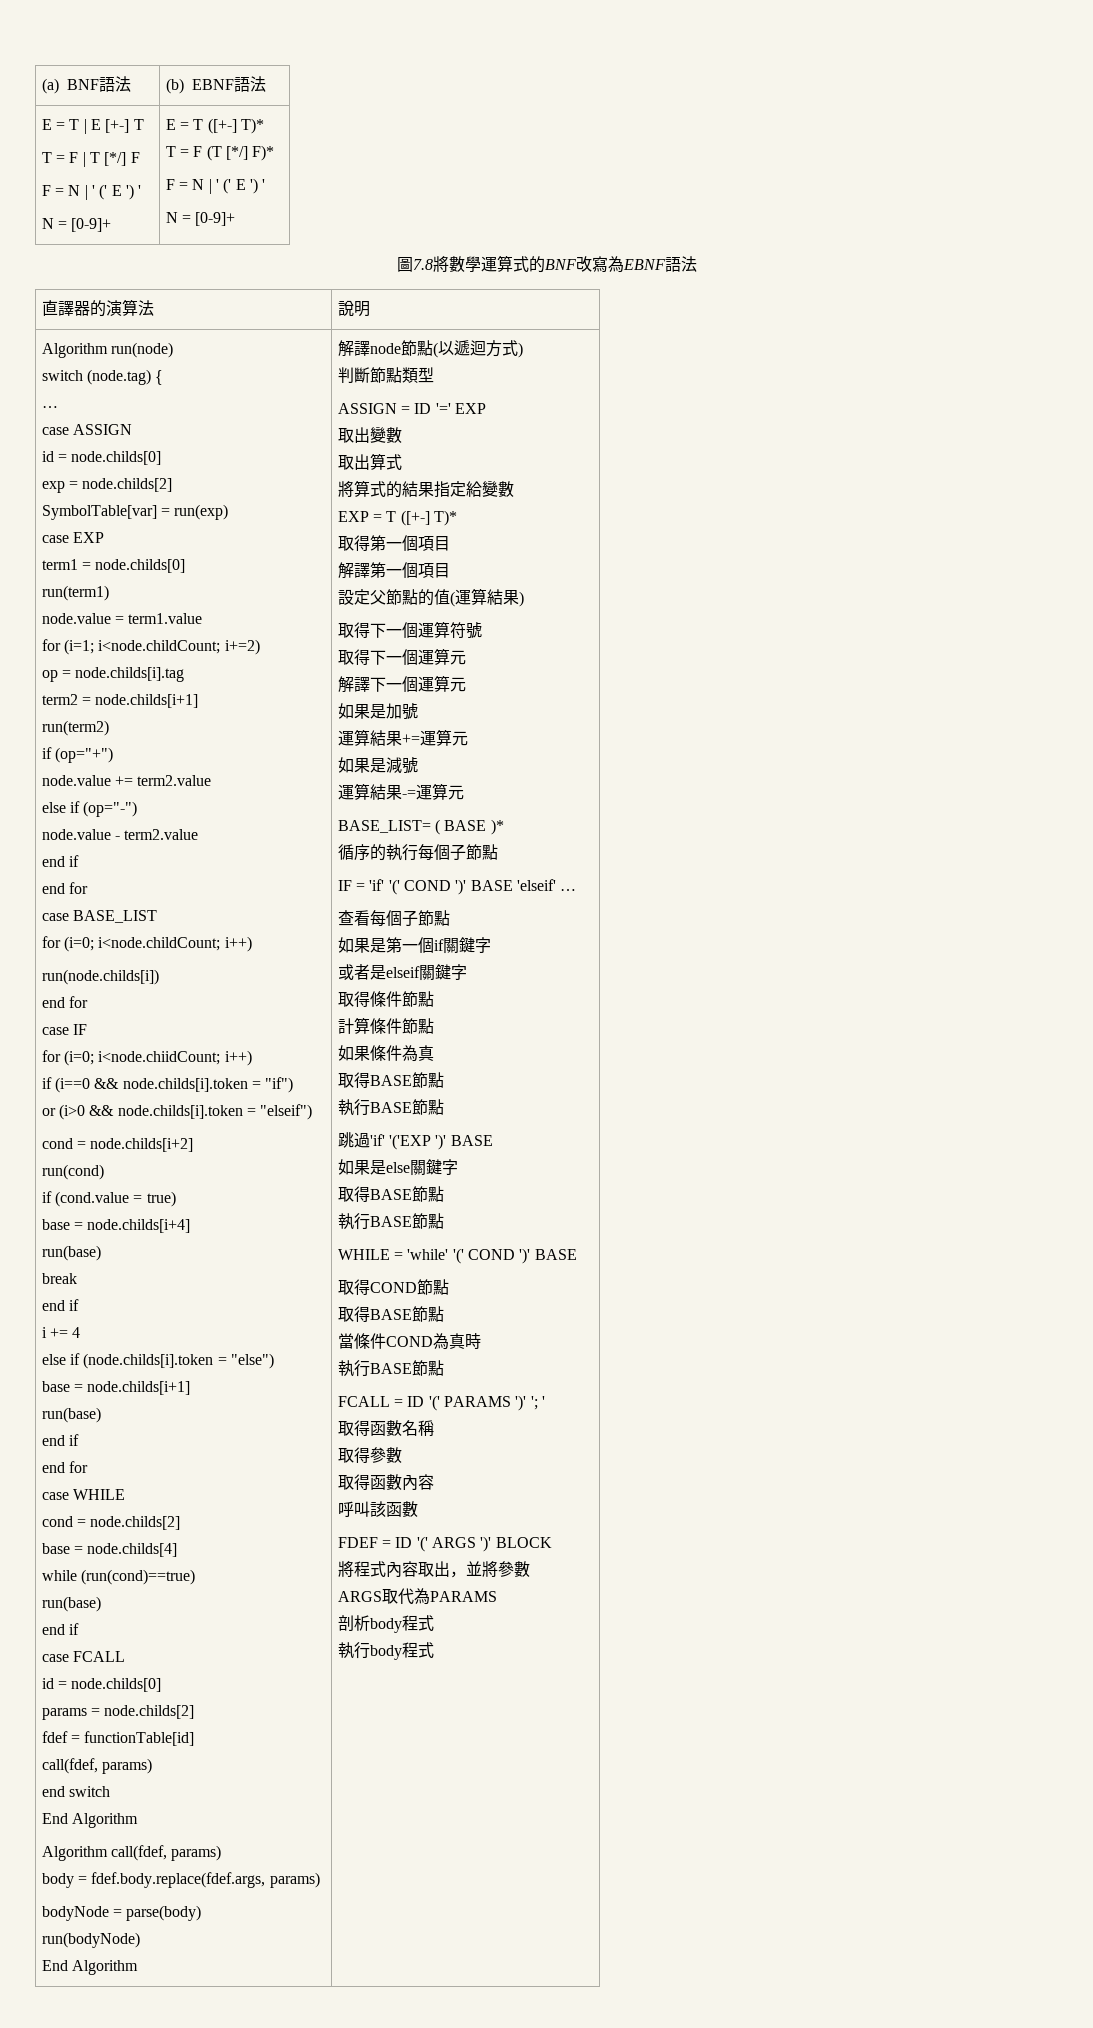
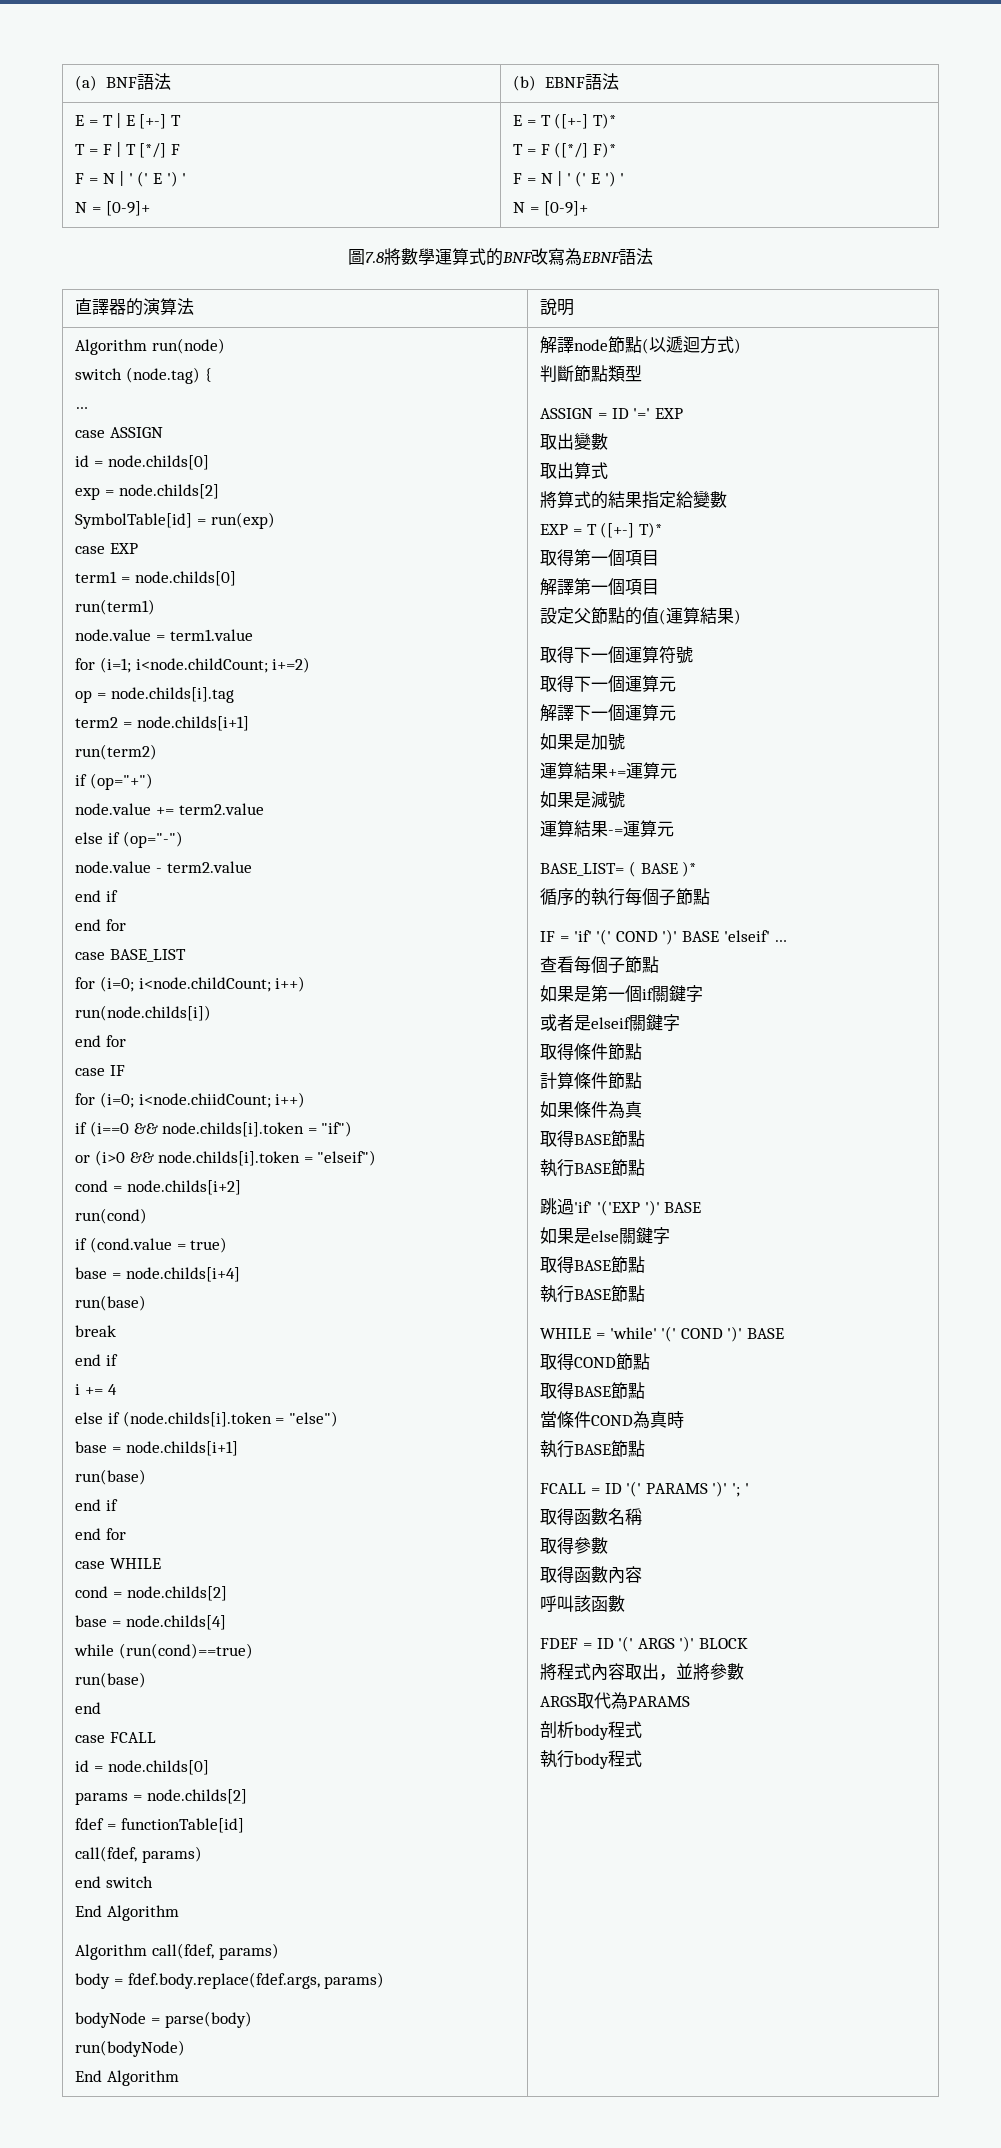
[206,145,249,161] (T [*/] -> [554,142,589,158] ([*/]
[41,505,157,520] SymbolTable[var] -> [75,513,193,529] SymbolTable[id]
[69,1623,80,1635] if -> (102, 1708) none

